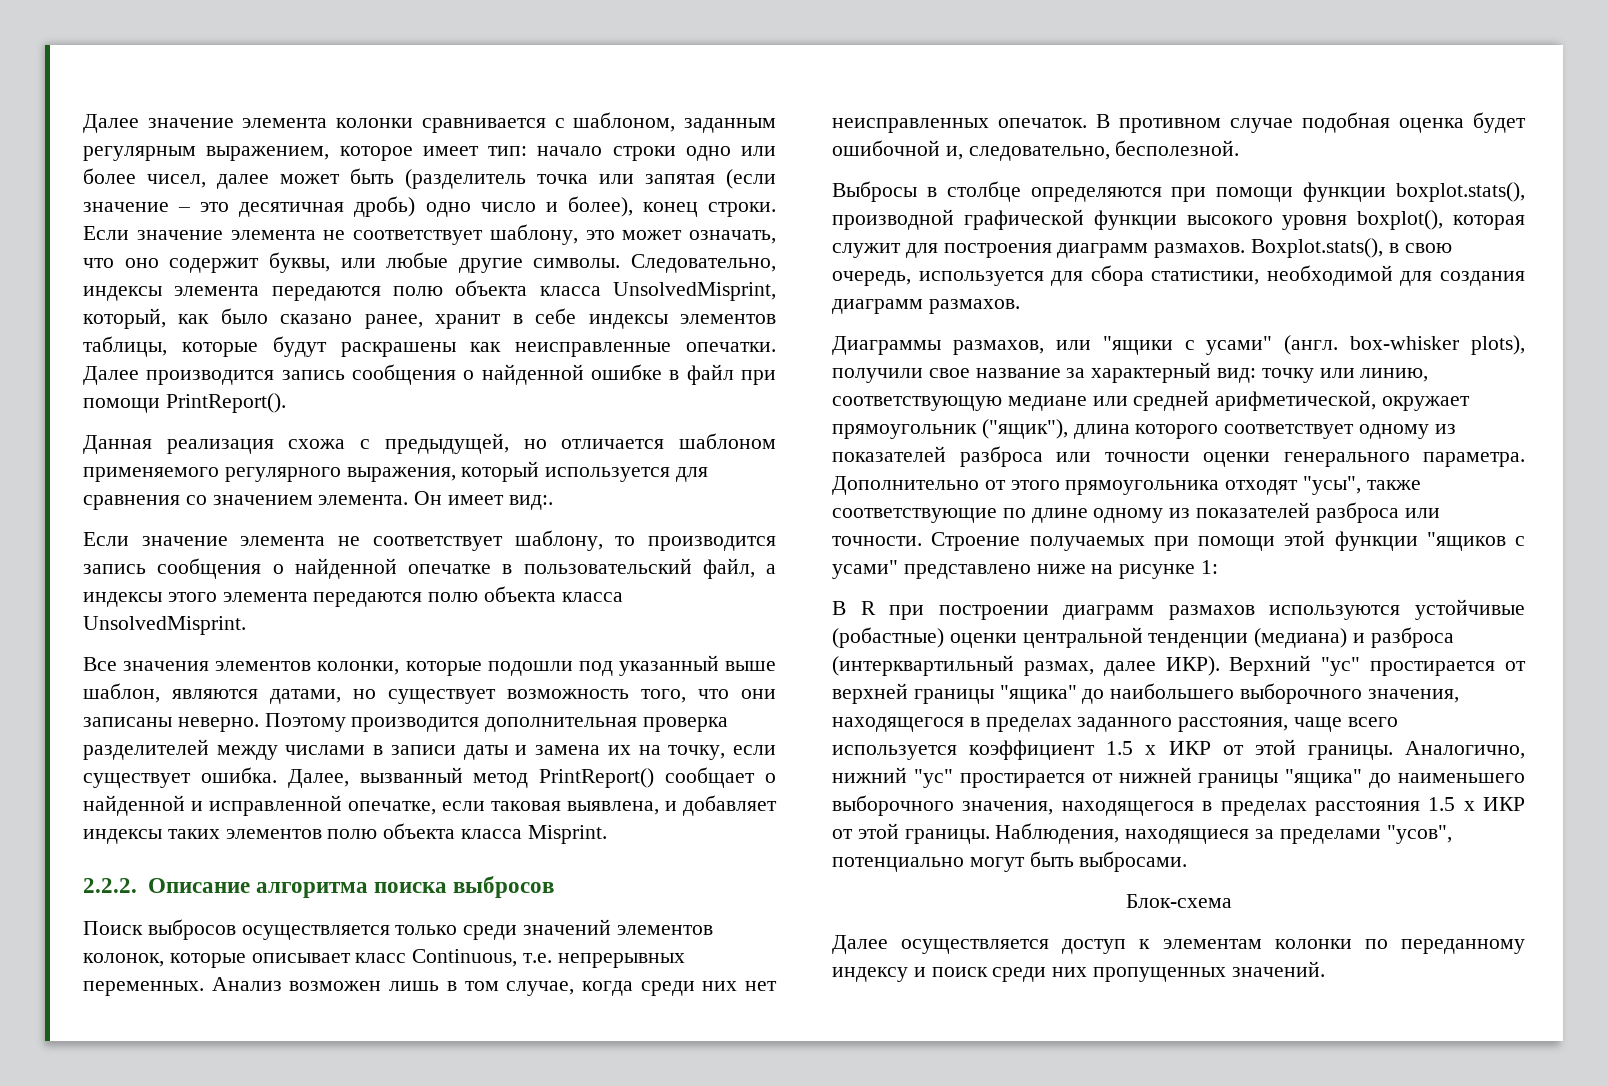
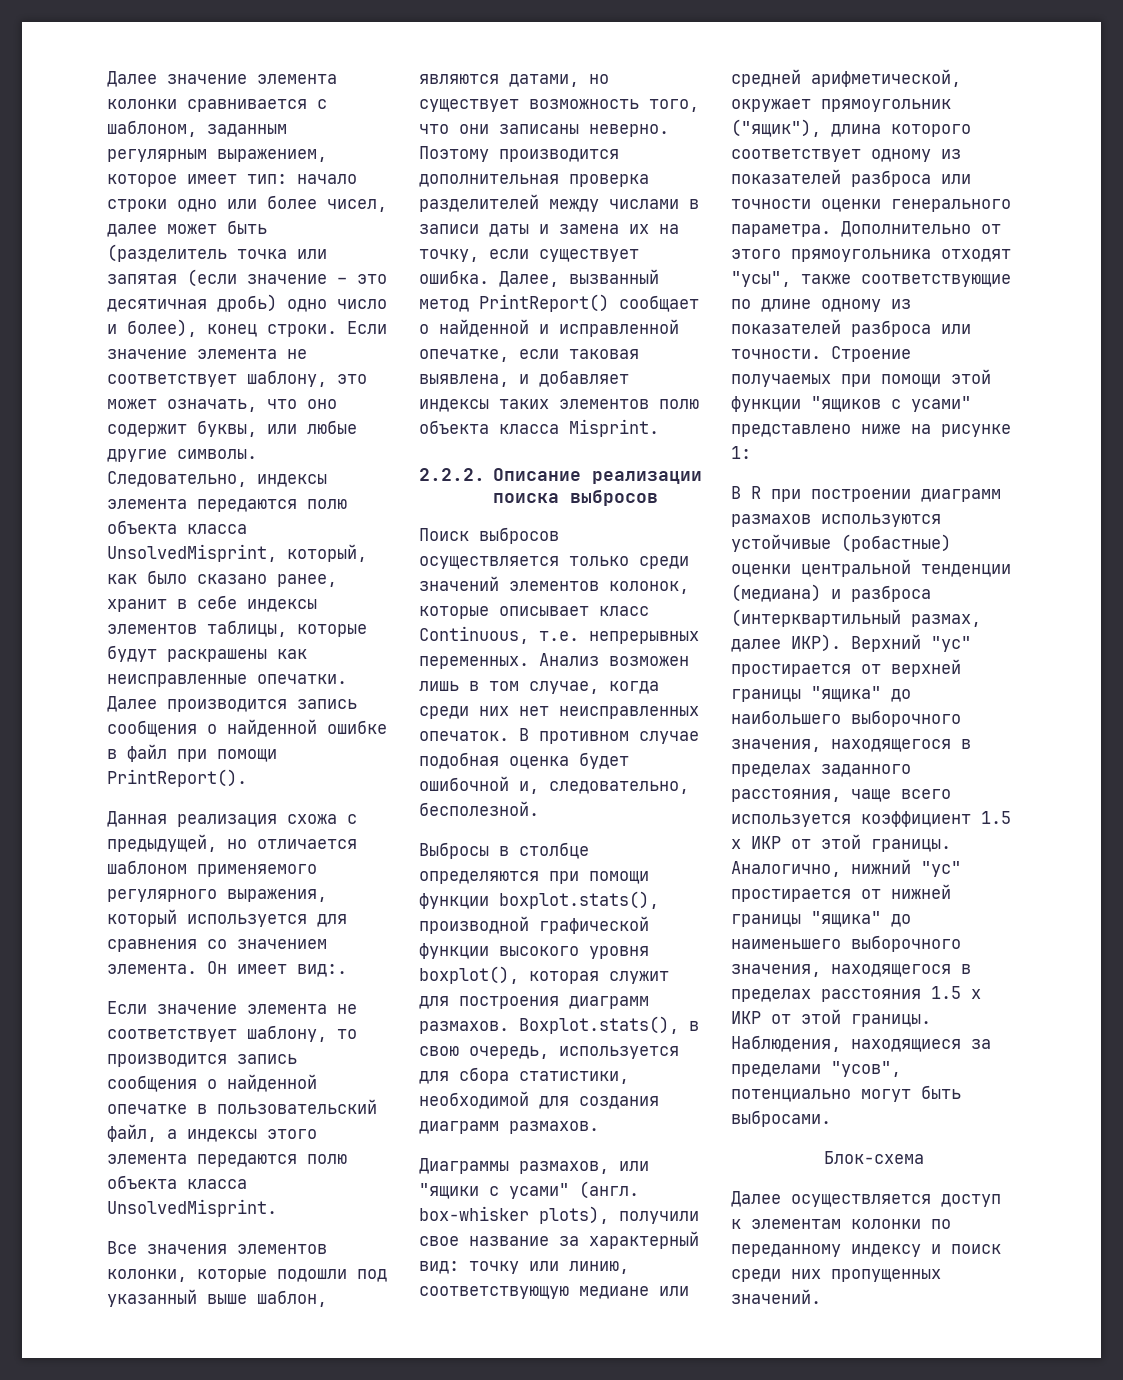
[255,882,368,898] алгоритма -> [592,471,703,484] реализации

